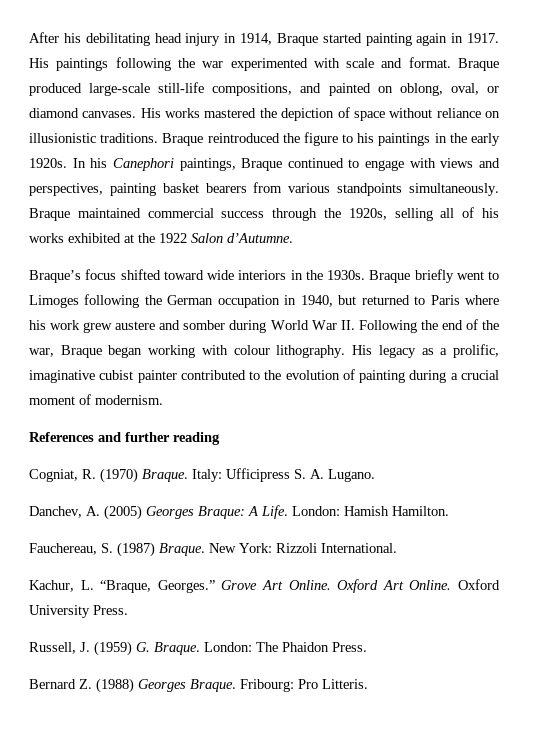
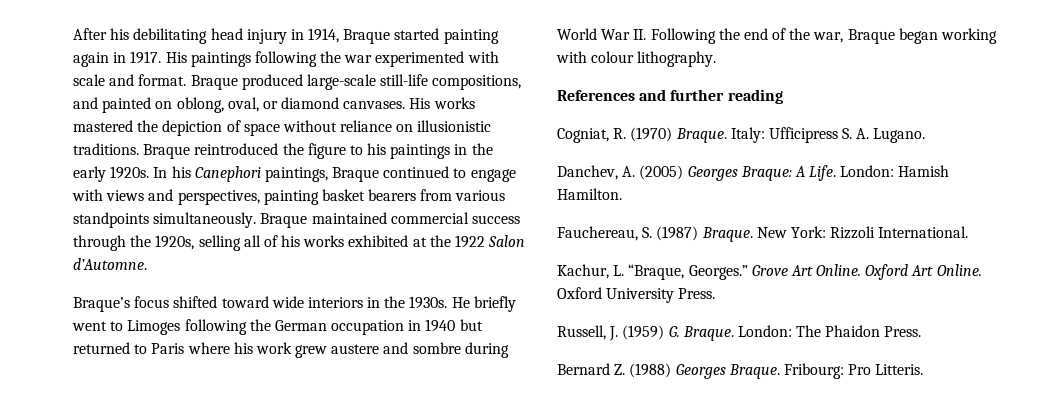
[227,233,293,243] d’Autumne. -> [73,258,147,270] d’Automne.
[369,270,411,283] Braque -> [451,297,470,308] He
[300,295,333,307] 1940, -> [425,319,456,332] 1940
[183,320,226,330] somber -> [412,342,461,354] sombre
[352,344,500,358] [29,369,499,383] [29,394,163,405] His legacy as a prolific, imaginative cubist painter contributed to the evolution of painting during a crucial moment of modernism. -> (717, 59) none

